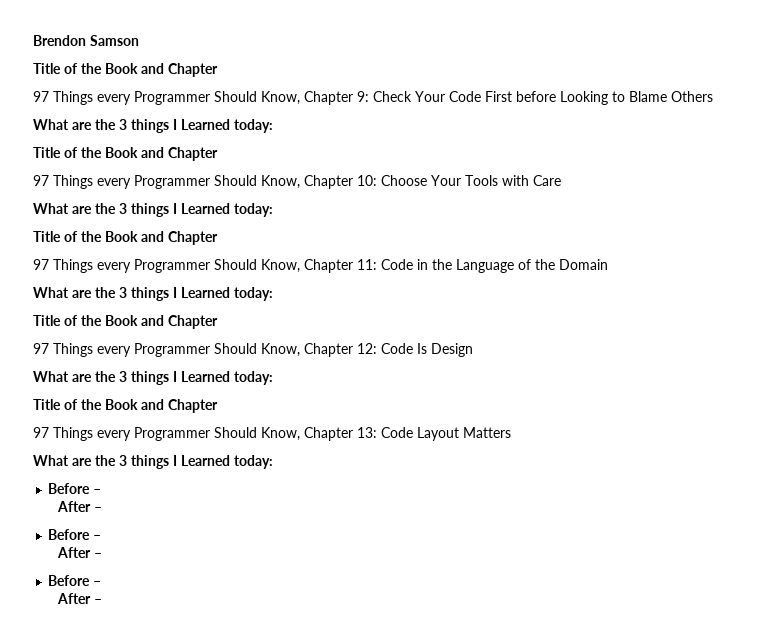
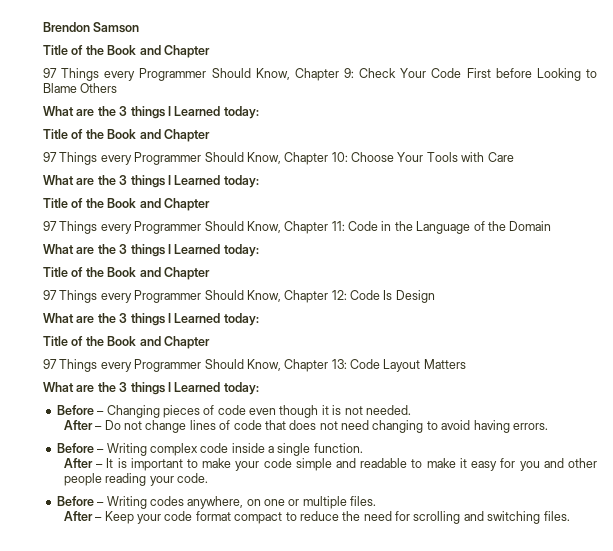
[57,501,103,512] [48,529,102,540] [57,547,103,558] [48,575,102,586] [57,593,103,604] // After – // Before – // After – // Before – // After – -> [106,405,411,418] [63,420,548,433] [56,443,363,456] [63,458,598,471] [63,473,209,486] [56,496,377,509] [63,511,570,524] Changing pieces of code even though it is not needed. // After – Do not change lines of code that does not need changing to avoid having errors. // Before – Writing complex code inside a single function. // After – It is important to make your code simple and readable to make it easy for you and other people reading your code. // Before – Writing codes anywhere, on one or multiple files. // After – Keep your code format compact to reduce the need for scrolling and switching files.

